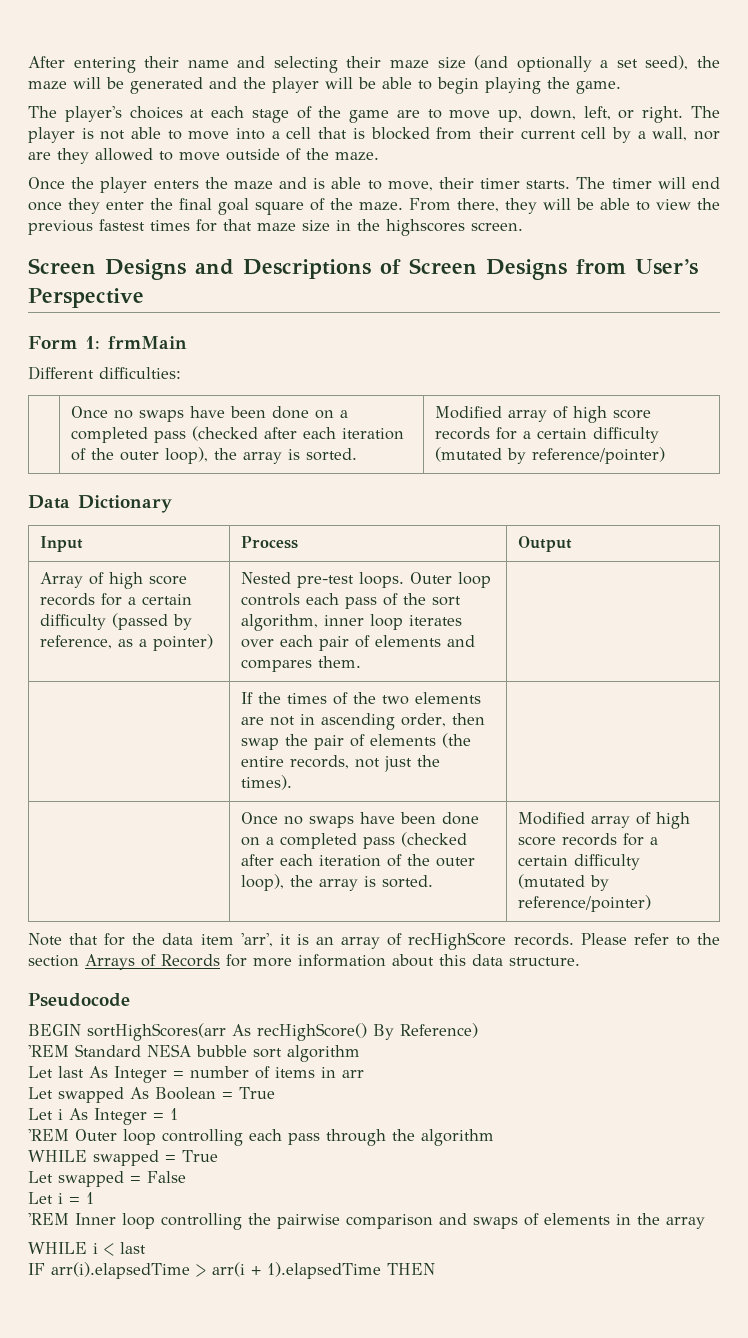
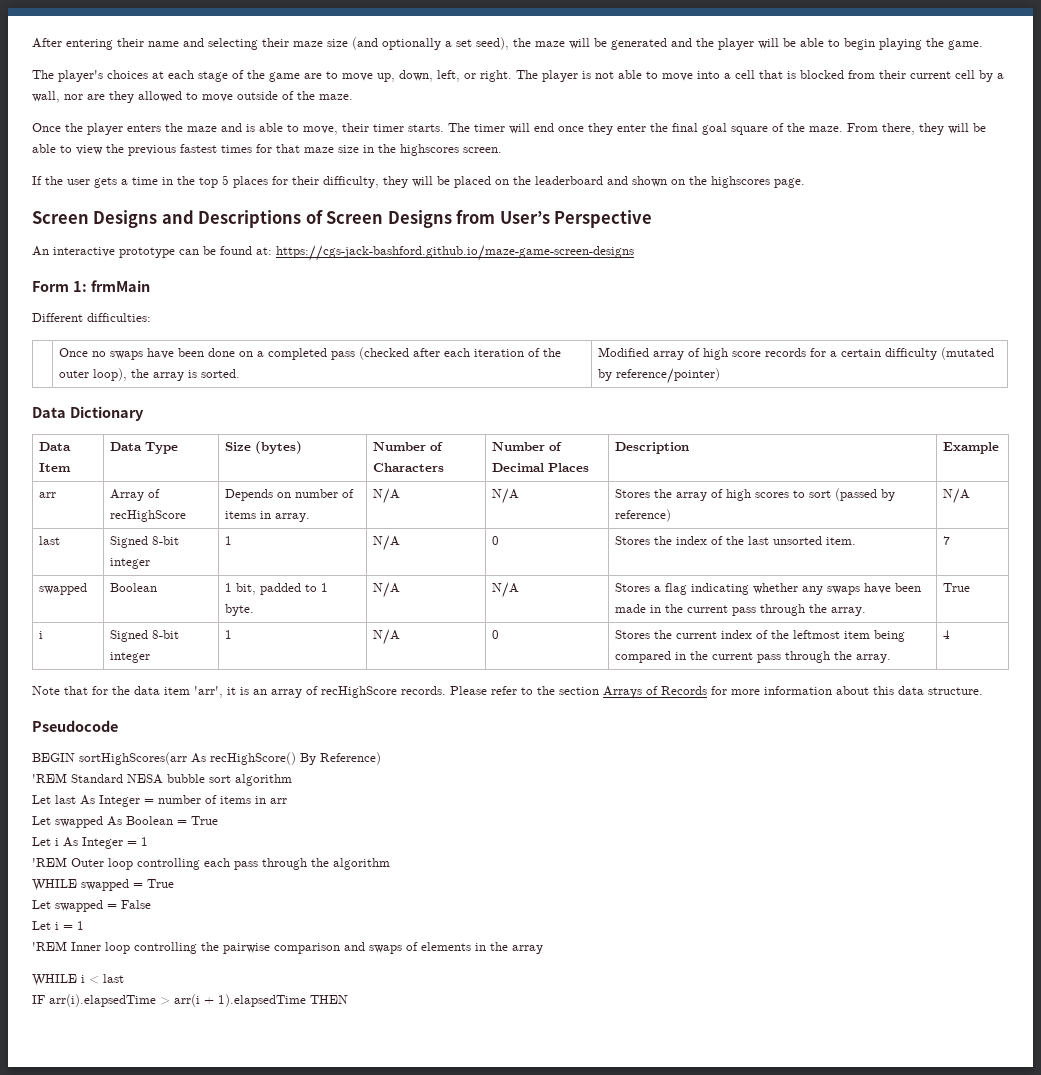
(523, 226) none -> [32,175,805,188] // If the user gets a time in the top 5 places for their difficulty, they will be placed on the leaderboard and shown on the highscores page.
(144, 298) none -> [32,245,634,261] // An interactive prototype can be found at: https://cgs-jack-bashford.github.io/maze-game-screen-designs
[39,536,83,552] [240,536,298,549] [517,536,572,552] [39,572,187,589] [39,593,192,606] [39,613,192,630] [39,634,213,651] [240,572,491,588] [240,593,461,609] [240,614,462,631] [240,635,475,651] [240,656,361,672] [240,692,481,705] [240,713,485,730] [240,733,471,750] [240,755,440,772] [240,775,292,790] [240,812,479,828] [240,832,467,849] [240,854,475,867] [240,874,433,891] [517,812,690,829] [517,833,658,846] [517,854,640,870] [517,874,609,891] [517,895,651,912] Input | Process | Output // Array of high score records for a certain difficulty (passed by reference, as a pointer) | Nested pre-test loops. Outer loop controls each pass of the sort algorithm, inner loop iterates over each pair of elements and compares them. | // | If the times of the two elements are not in ascending order, then swap the pair of elements (the entire records, not just the times). | // | Once no swaps have been done on a completed pass (checked after each iteration of the outer loop), the array is sorted. | Modified array of high score records for a certain difficulty (mutated by reference/pointer) -> [39,442,72,451] [39,463,72,472] [110,442,179,454] [225,441,303,454] [373,442,444,451] [373,463,445,472] [492,442,563,451] [492,463,590,472] [615,442,690,454] [943,442,1000,454] [39,492,57,498] [110,489,161,501] [110,510,187,522] [225,489,355,501] [225,511,311,522] [373,488,401,504] [492,488,520,504] [615,488,896,501] [615,509,672,522] [943,488,971,504] [39,536,61,545] [110,536,180,548] [110,558,151,569] [225,536,233,545] [373,535,401,551] [492,536,500,545] [615,536,857,545] [943,536,951,545] [39,583,88,595] [110,583,158,592] [225,583,329,595] [225,604,255,616] [373,582,401,598] [492,582,520,598] [615,583,922,595] [615,604,867,616] [943,583,971,592] [39,631,44,639] [110,630,180,642] [110,652,151,663] [225,630,233,639] [373,629,401,645] [492,630,500,639] [615,630,906,642] [615,651,892,663] [943,630,951,639] Data Item | Data Type | Size (bytes) | Number of Characters | Number of Decimal Places | Description | Example // arr | Array of recHighScore | Depends on number of items in array. | N/A | N/A | Stores the array of high scores to sort (passed by reference) | N/A // last | Signed 8-bit integer | 1 | N/A | 0 | Stores the index of the last unsorted item. | 7 // swapped | Boolean | 1 bit, padded to 1 byte. | N/A | N/A | Stores a flag indicating whether any swaps have been made in the current pass through the array. | True // i | Signed 8-bit integer | 1 | N/A | 0 | Stores the current index of the leftmost item being compared in the current pass through the array. | 4

